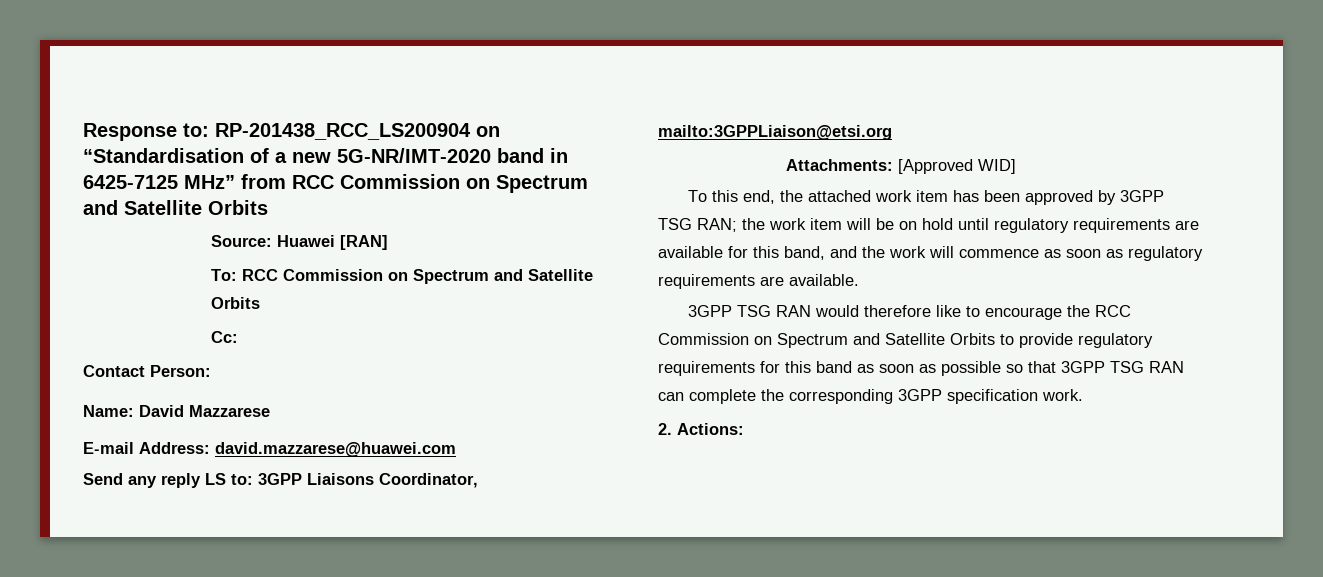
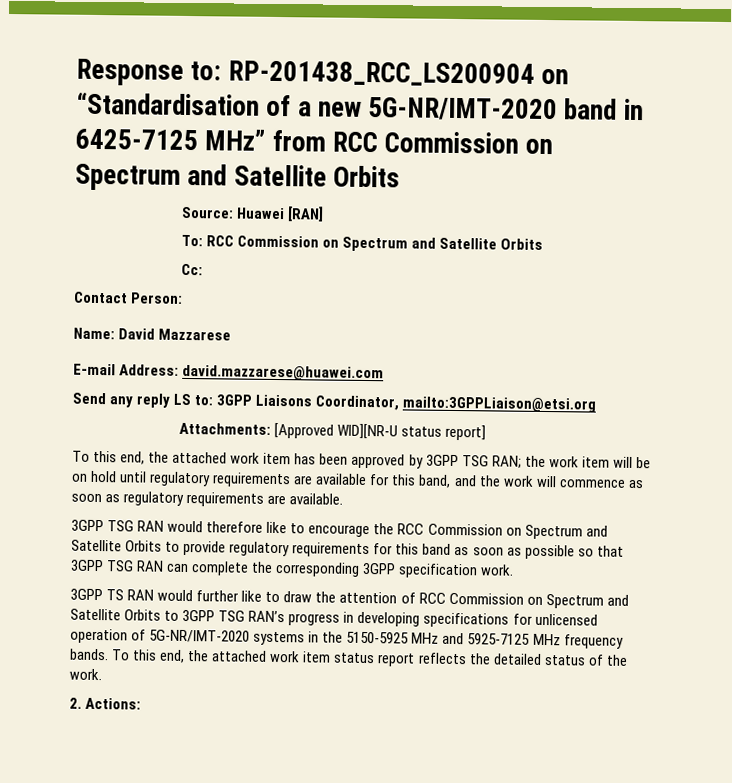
[977,159,1016,174] WID] -> [336,423,486,441] WID][NR-U status report]
(1083, 395) none -> [70,588,629,609] [70,608,598,628] [70,628,624,649] [69,648,628,667] [69,668,102,681] // 3GPP TS RAN would further like to draw the attention of RCC Commission on Spectrum and Satellite Orbits to 3GPP TSG RAN’s progress in developing specifications for unlicensed operation of 5G-NR/IMT-2020 systems in the 5150-5925 MHz and 5925-7125 MHz frequency bands. To this end, the attached work item status report reflects the detailed status of the work.

